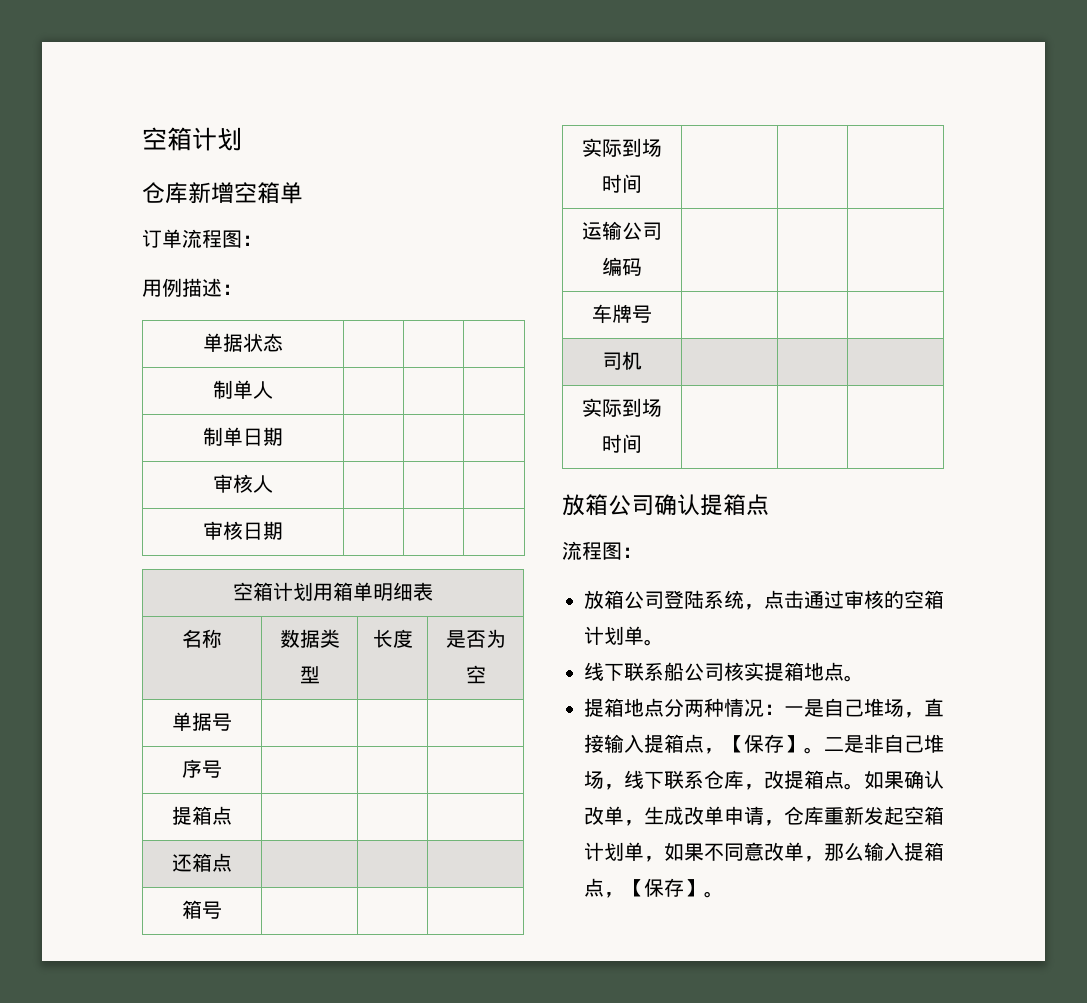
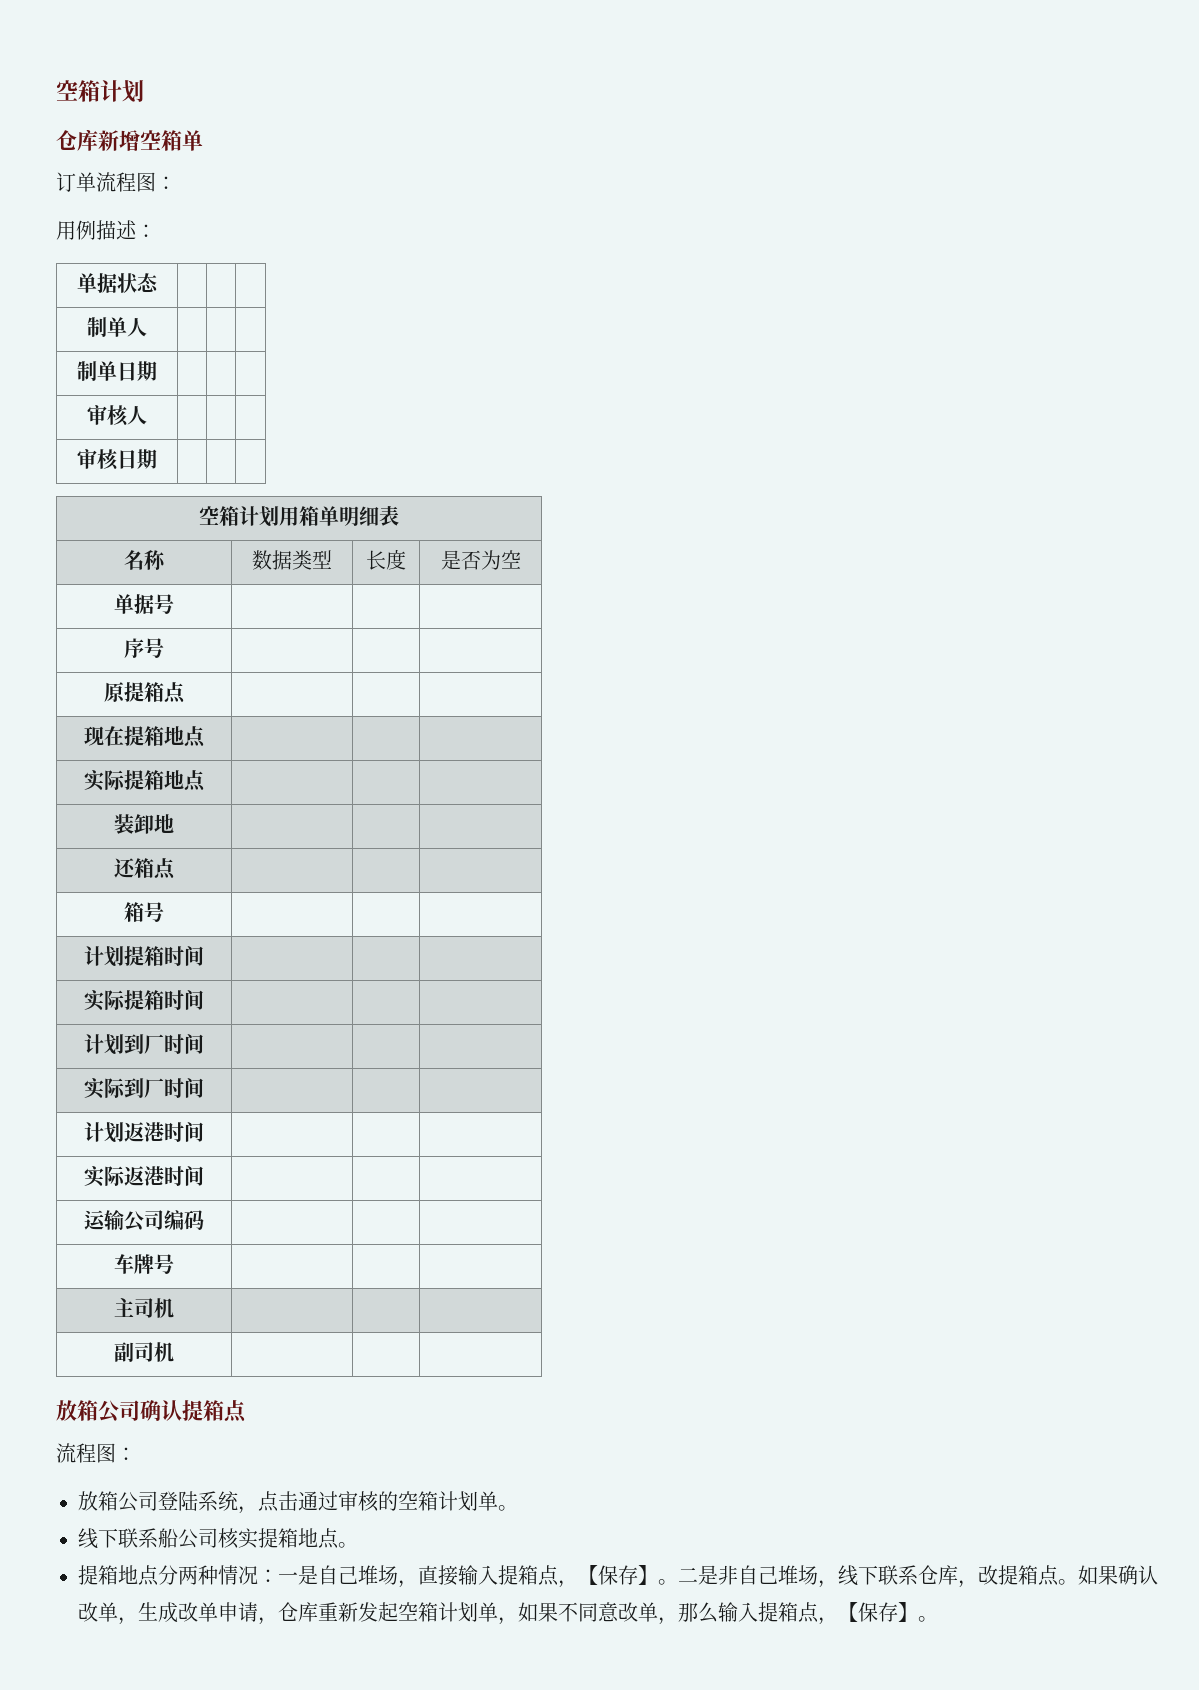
(222, 769) none -> [104,682,125,702] 原
[172,853,232,872] [182,900,222,919] [582,138,662,157] 还箱点 | | | // 箱号 | | | // 实际到场 -> [84,726,206,748] [84,770,206,792] [114,814,174,834] [114,858,176,880] [124,902,164,922] [84,946,204,967] [84,990,204,1011] [84,1034,204,1055] [84,1078,204,1099] [84,1122,204,1143] [84,1166,164,1187] 现在提箱地点 | | | // 实际提箱地点 | | | // 装卸地 | | | // 还箱点 | | | // 箱号 | | | // 计划提箱时间 | | | // 实际提箱时间 | | | // 计划到厂时间 | | | // 实际到厂时间 | | | // 计划返港时间 | | | // 实际返港
[602,351,642,370] [582,398,662,417] [602,434,642,453] 司机 | | | // 实际到场时间 -> [114,1298,174,1318] [114,1342,174,1362] 主司机 | | | // 副司机

